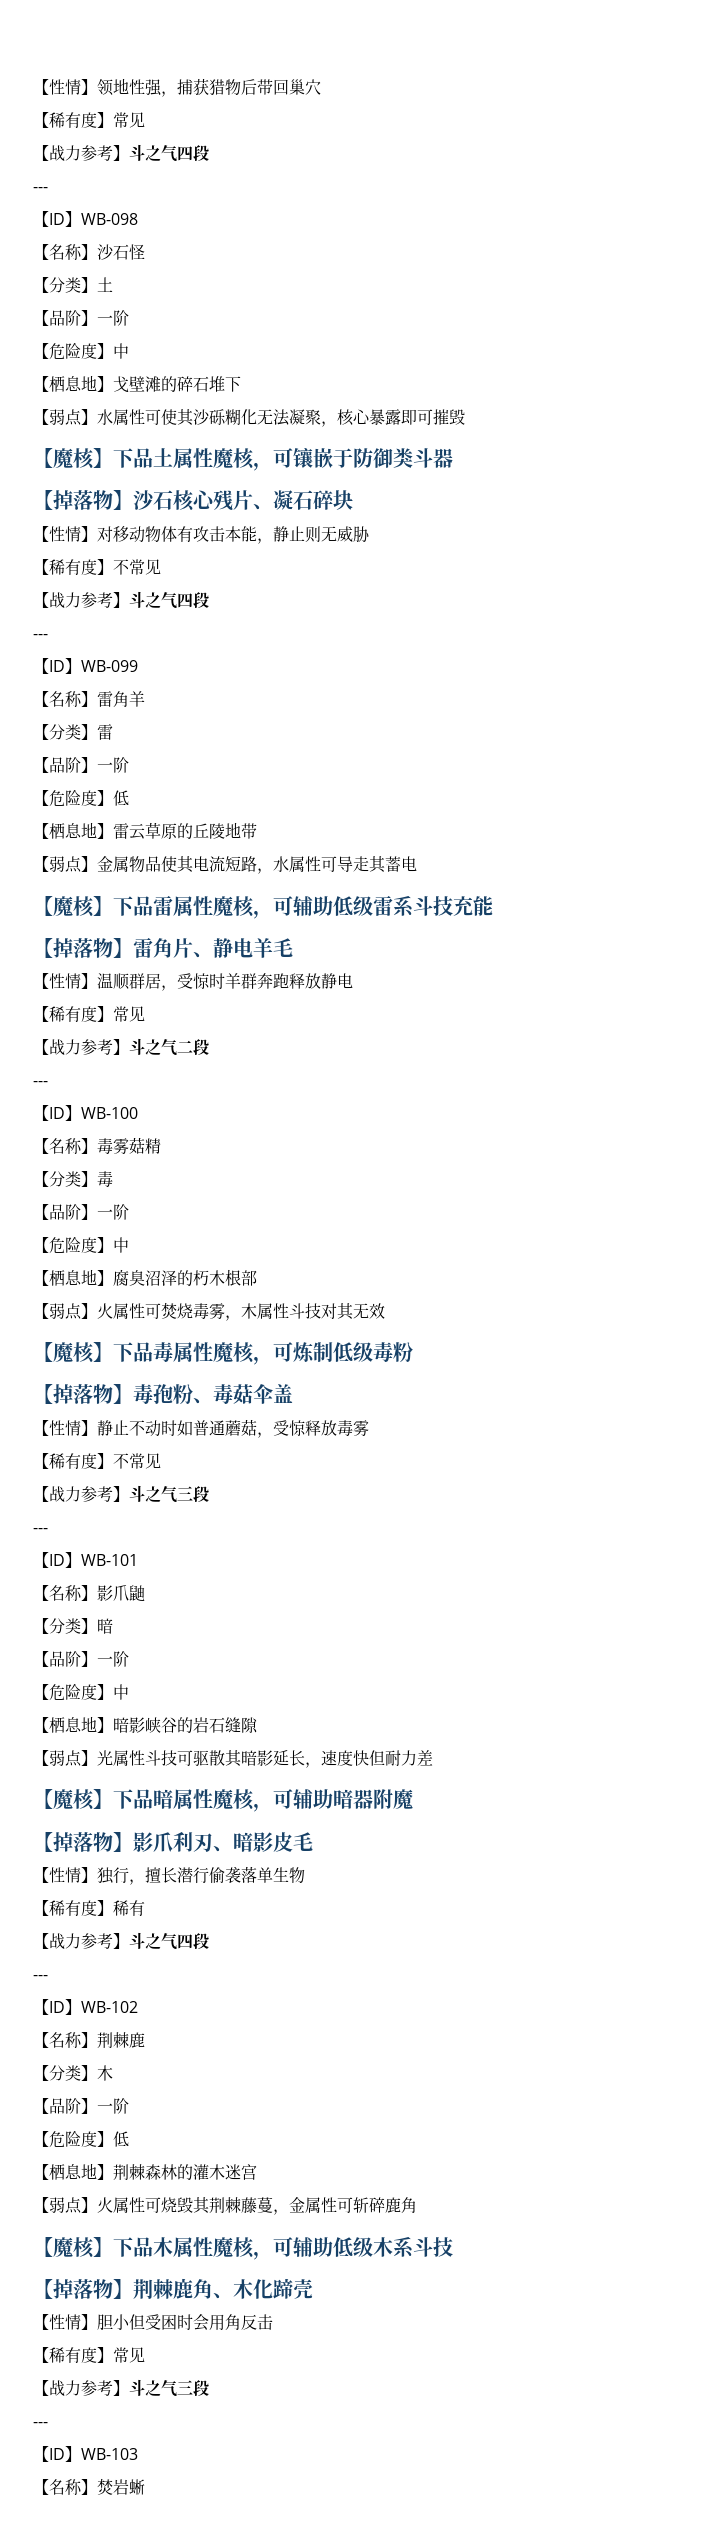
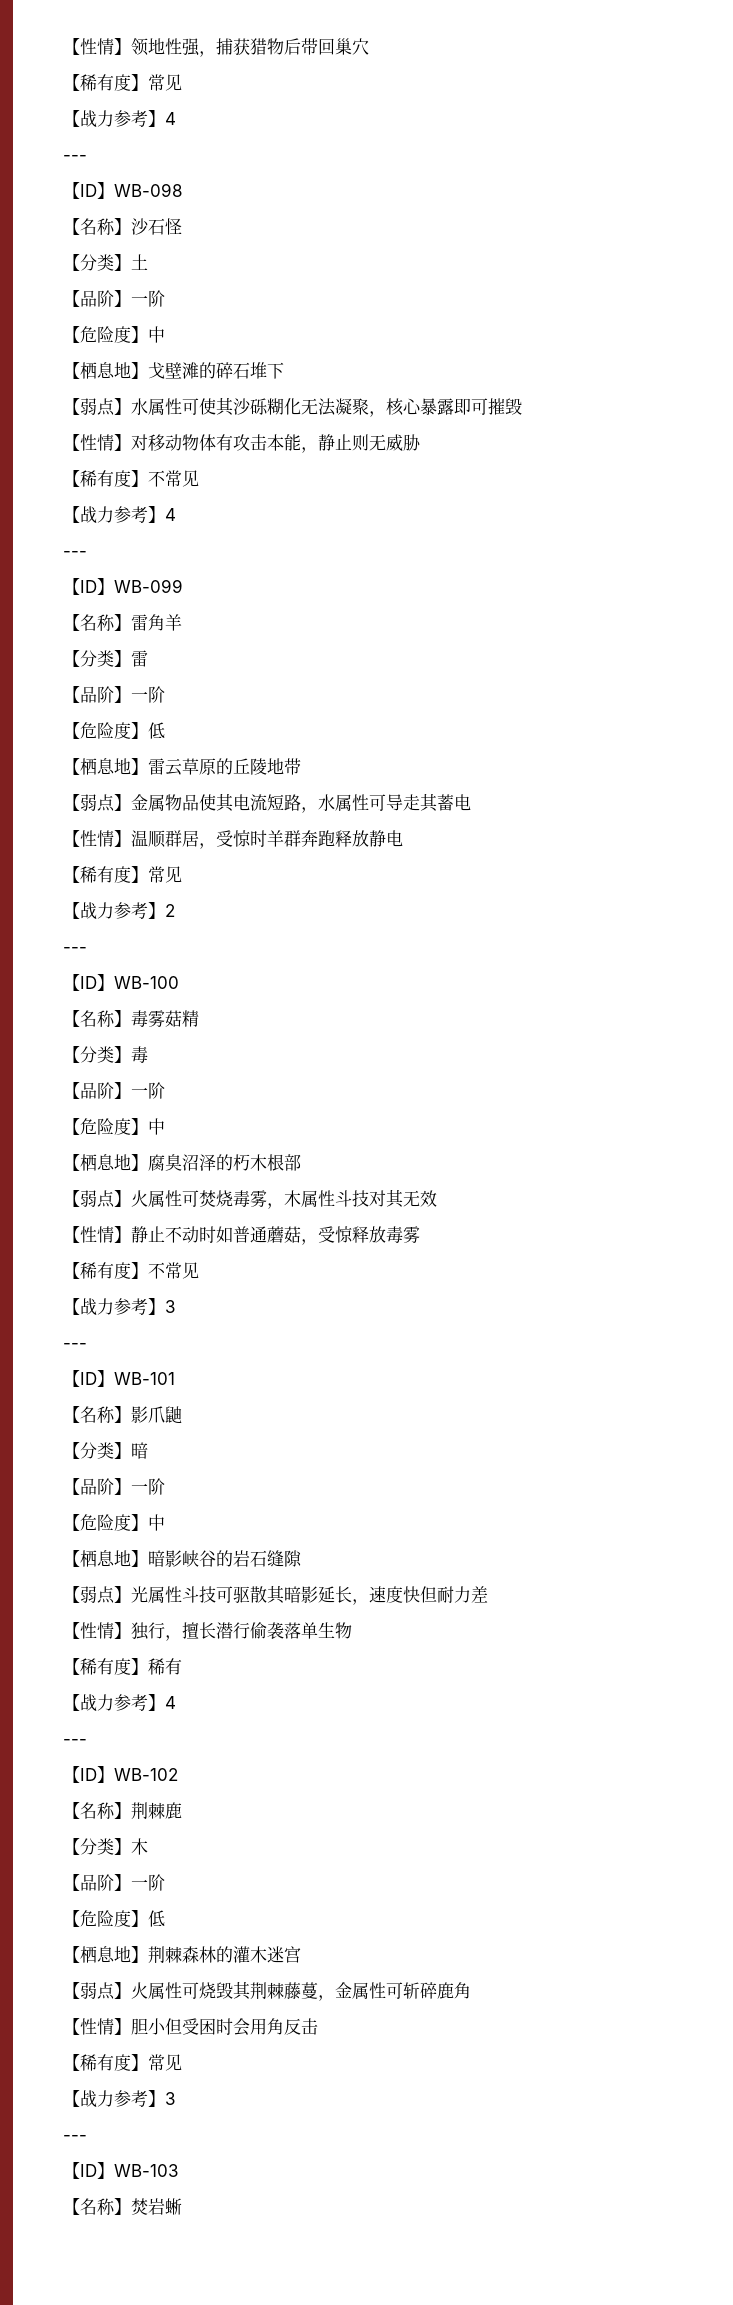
[129,144,209,162] 斗之气四段 -> [165,112,176,125] 4
[33,448,453,471] [33,490,353,511] // 【魔核】下品土属性魔核，可镶嵌于防御类斗器 // 【掉落物】沙石核心残片、凝石碎块 -> (522, 406) none
[129,591,209,609] 斗之气四段 -> [165,508,176,521] 4
[33,895,493,919] [33,937,293,958] // 【魔核】下品雷属性魔核，可辅助低级雷系斗技充能 // 【掉落物】雷角片、静电羊毛 -> (471, 802) none
[129,1038,209,1056] 斗之气二段 -> [165,904,175,917] 2
[33,1342,413,1365] [33,1384,293,1405] // 【魔核】下品毒属性魔核，可炼制低级毒粉 // 【掉落物】毒孢粉、毒菇伞盖 -> (437, 1198) none
[129,1485,209,1503] 斗之气三段 -> [165,1300,176,1313] 3
[33,1789,413,1812] [33,1831,313,1852] // 【魔核】下品暗属性魔核，可辅助暗器附魔 // 【掉落物】影爪利刃、暗影皮毛 -> (488, 1594) none
[129,1932,209,1950] 斗之气四段 -> [165,1696,176,1709] 4
[33,2236,453,2260] [33,2278,313,2299] // 【魔核】下品木属性魔核，可辅助低级木系斗技 // 【掉落物】荆棘鹿角、木化蹄壳 -> (471, 1990) none
[129,2379,209,2397] 斗之气三段 -> [165,2092,176,2105] 3

